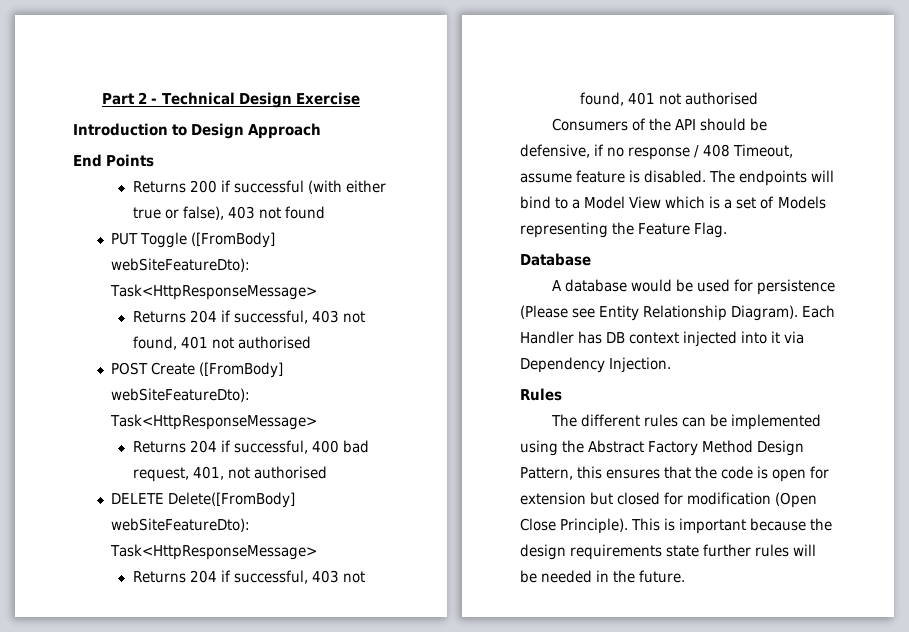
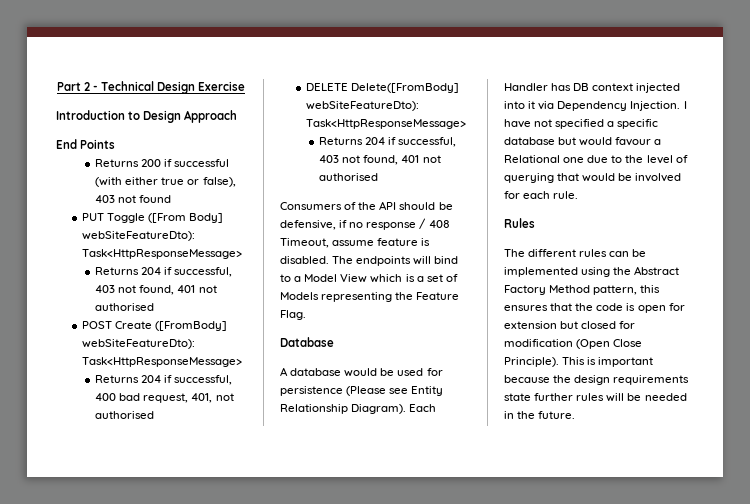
[191,232,276,248] ([FromBody] -> [148,213,224,223] ([From Body]
(672, 365) none -> [683,101,687,109] [504,119,659,129] [504,137,662,146] [504,155,688,164] [504,173,682,183] [504,191,579,199] I have not specified a specific database but would favour a Relational one due to the level of querying that would be involved for each rule.
[757,440,805,456] [520,467,573,480] Design Pattern, -> [593,285,638,295] pattern,

